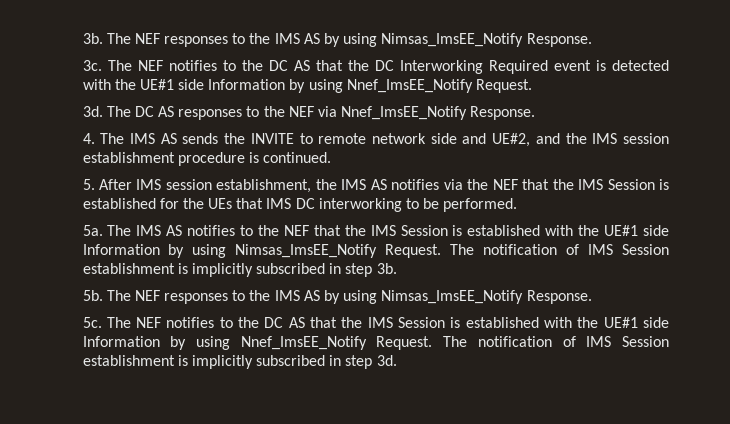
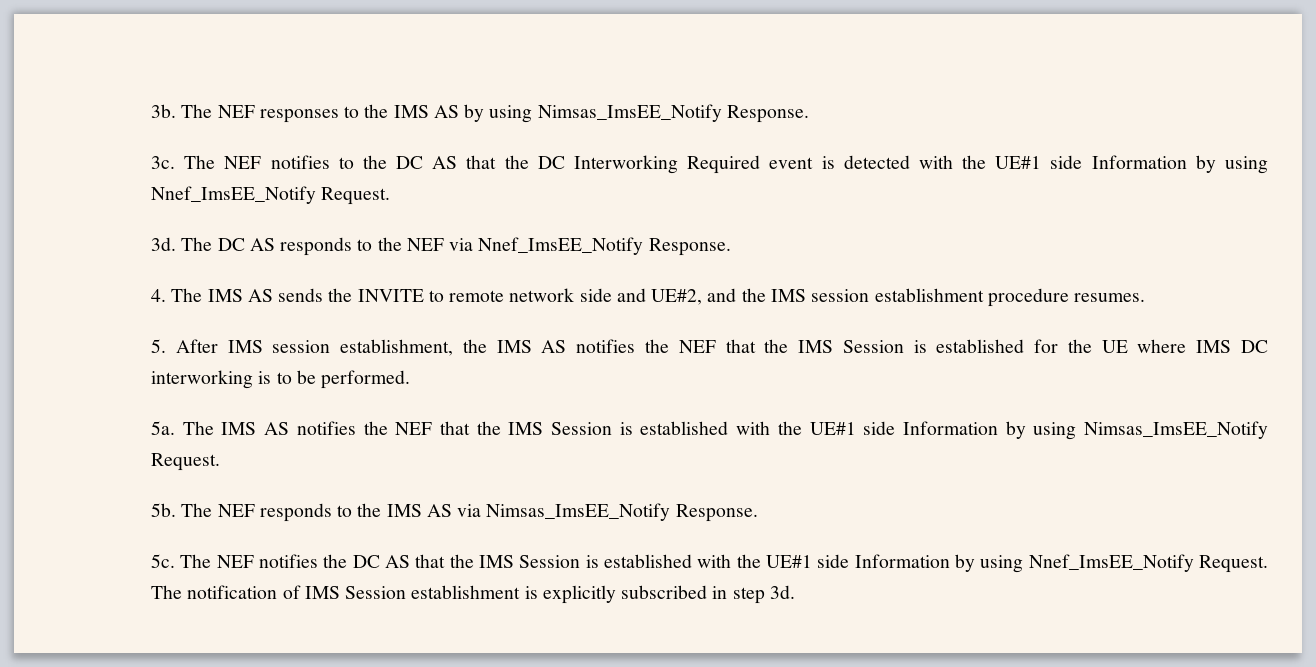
[178,109,243,120] responses -> [280,237,353,256] responds
[248,152,332,163] is continued. -> [1074,293,1146,302] resumes.
[443,179,463,190] via -> (636, 346) none
[208,198,264,209] UEs that -> [1101,339,1187,353] UE where
(402, 205) none -> [258,371,272,384] is
[240,225,254,236] to -> (356, 428) none
[450,244,669,255] [82,263,397,277] The notification of IMS Session establishment is implicitly subscribed in step 3b. -> (221, 462) none
[164,290,378,304] responses to the IMS AS by using -> [259,503,482,522] responds to the IMS AS via
[219,317,233,328] to -> (319, 561) none
[191,355,253,369] implicitly -> [542,585,616,604] explicitly

